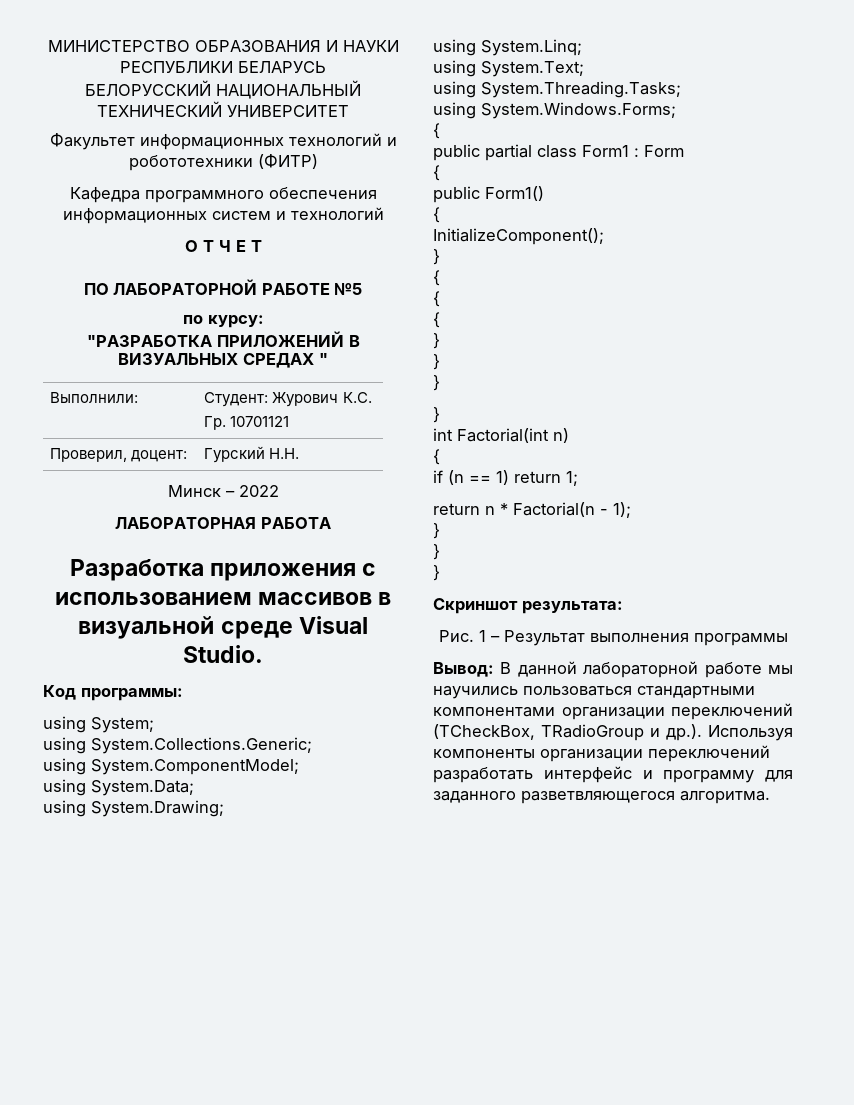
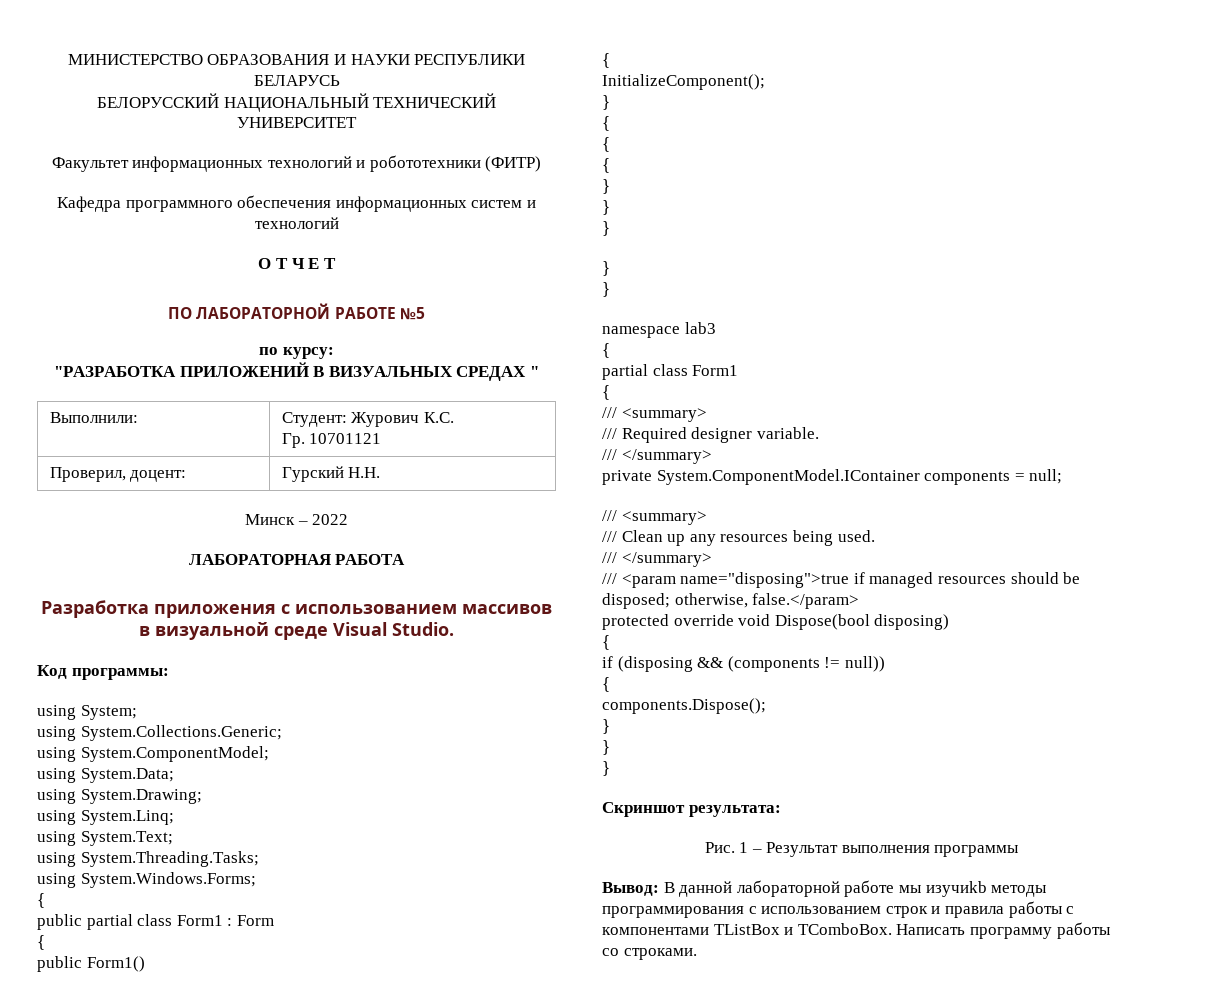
[433,428,569,443] [433,449,440,465] [433,470,578,486] [433,502,631,518] int Factorial(int n) // { // if (n == 1) return 1; // return n * Factorial(n - 1); -> [602,282,610,297] [602,322,716,338] [602,343,610,358] [602,364,739,380] [602,385,610,400] [602,407,707,422] [602,427,819,443] [602,449,712,464] [602,469,1063,485] [602,510,707,525] [602,530,875,546] [602,552,712,567] [602,572,1081,588] [602,593,860,609] [602,614,950,630] [602,635,610,650] [602,656,885,672] [602,677,610,692] [602,698,766,714] } // namespace lab3 // { // partial class Form1 // { // /// <summary> // /// Required designer variable. // /// </summary> // private System.ComponentModel.IContainer components = null; // /// <summary> // /// Clean up any resources being used. // /// </summary> // /// <param name="disposing">true if managed resources should be disposed; otherwise, false.</param> // protected override void Dispose(bool disposing) // { // if (disposing && (components != null)) // { // components.Dispose();
[433,686,755,699] [433,703,793,720] [433,724,793,741] [433,745,770,762] [433,766,793,783] [433,791,770,804] научились пользоваться стандартными компонентами организации переключений (TCheckBox, TRadioGroup и др.). Используя компоненты организации переключений разработать интерфейс и программу для заданного разветвляющегося алгоритма. -> [925,881,1048,897] [602,901,1075,918] [602,922,1111,939] [602,948,697,960] изучиkb методы программирования с использованием строк и правила работы с компонентами TListBox и TComboBox. Написать программу работы со строками.

